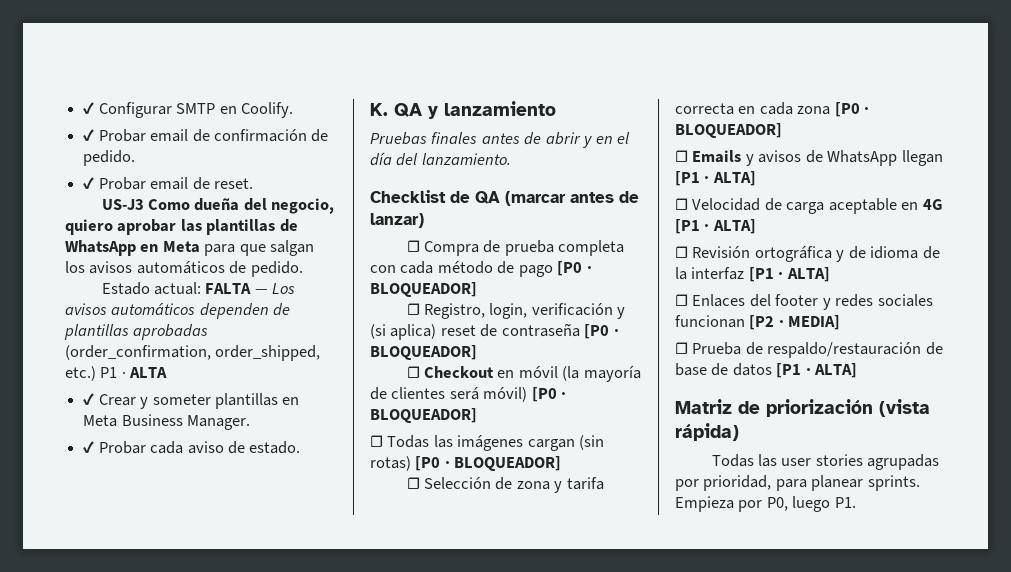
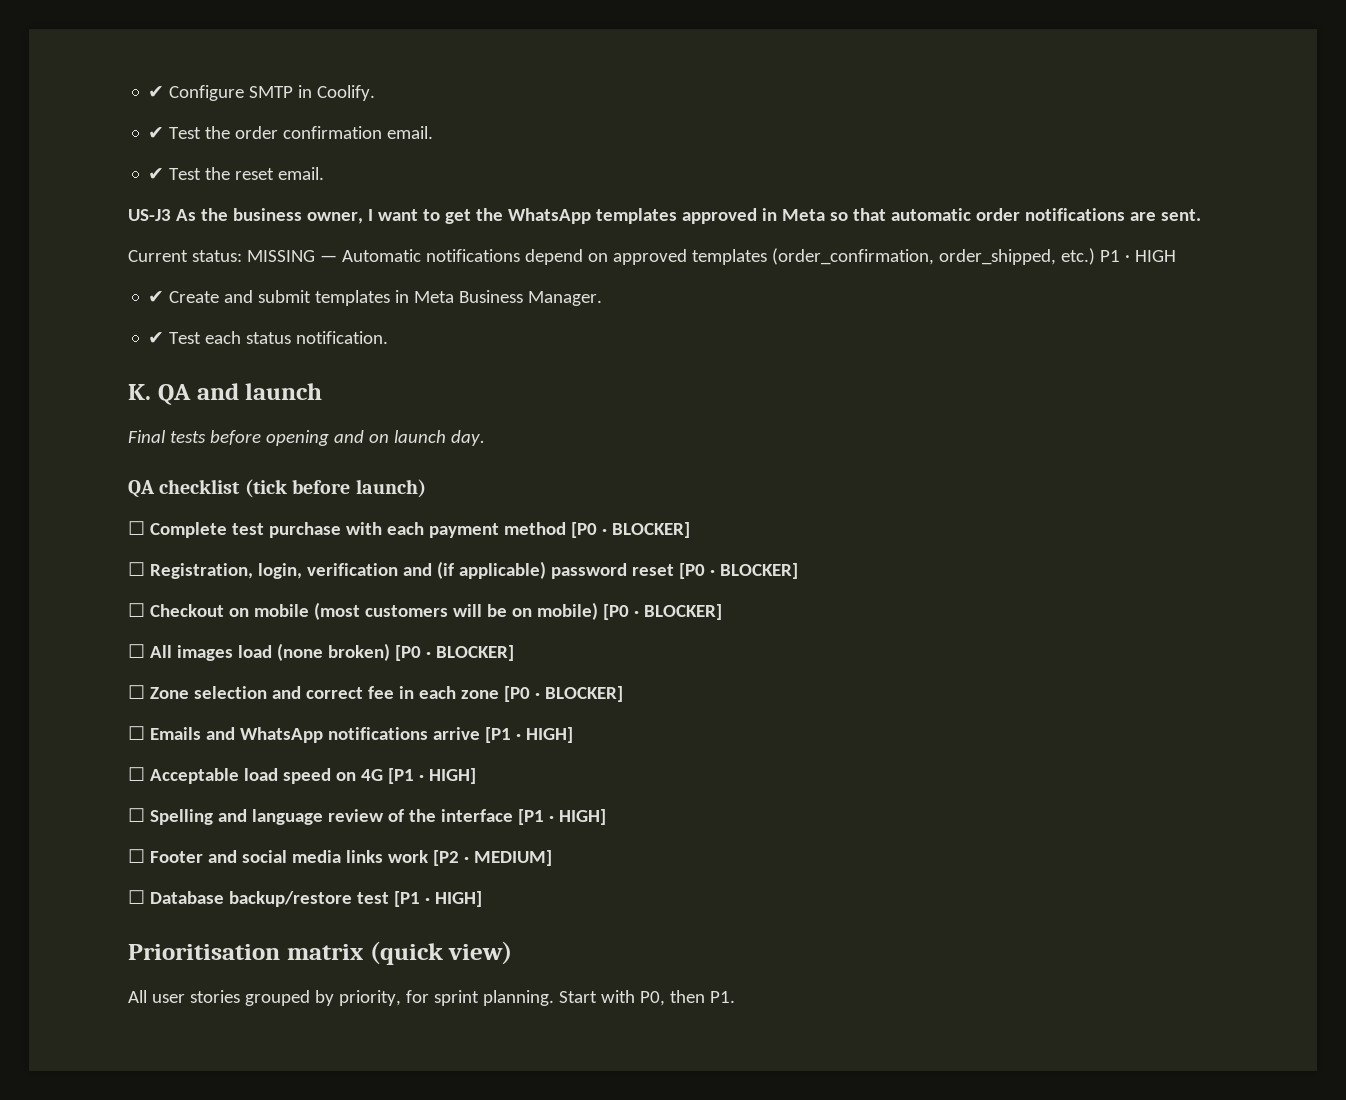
[83,102,237,118] ✔ Configurar SMTP en -> [148,85,313,101] ✔ Configure SMTP in
[98,129,329,142] [83,150,136,166] [83,177,253,190] [101,198,335,214] [65,219,298,235] [65,240,315,256] [65,261,303,277] [101,282,296,295] [65,303,291,319] [64,324,209,340] Probar email de confirmación de pedido. // ✔ Probar email de reset. // US-J3 Como dueña del negocio, quiero aprobar las plantillas de WhatsApp en Meta para que salgan los avisos automáticos de pedido. // Estado actual: FALTA — Los avisos automáticos dependen de plantillas aprobadas -> [169,126,434,139] [148,167,325,180] [128,208,1201,224] [128,249,767,265] Test the order confirmation email. // ✔ Test the reset email. // US-J3 As the business owner, I want to get the WhatsApp templates approved in Meta so that automatic order notifications are sent. // Current status: MISSING — Automatic notifications depend on approved templates
[129,367,168,378] [83,393,300,409] ALTA // ✔ Crear y someter plantillas en -> [1134,250,1176,262] [148,290,410,306] HIGH // ✔ Create and submit templates in
[98,441,301,454] [370,101,556,119] [370,132,631,148] [370,152,511,166] [370,190,639,206] [370,213,424,228] [406,240,625,256] [370,261,592,277] [370,282,477,297] [406,303,626,319] [370,323,619,340] [370,345,477,360] Probar cada aviso de estado. // K. QA y lanzamiento // Pruebas finales antes de abrir y en el día del lanzamiento. // Checklist de QA (marcar antes de lanzar) // ☐ Compra de prueba completa con cada método de pago [P0 · BLOQUEADOR] // ☐ Registro, login, verificación y (si aplica) reset de contraseña [P0 · BLOQUEADOR] -> [169,331,389,344] [128,383,323,405] [128,430,485,446] [128,479,426,498] [128,521,690,538] [128,561,798,579] Test each status notification. // K. QA and launch // Final tests before opening and on launch day. // QA checklist (tick before launch) // ☐ Complete test purchase with each payment method [P0 · BLOCKER] // ☐ Registration, login, verification and (if applicable) password reset [P0 · BLOCKER]
[497,365,641,382] [370,387,567,402] [370,408,477,423] [370,435,605,451] [370,456,562,471] [406,477,604,493] [675,102,870,117] [675,123,782,138] en móvil (la mayoría de clientes será móvil) [P0 · BLOQUEADOR] // ☐ Todas las imágenes cargan (sin rotas) [P0 · BLOQUEADOR] // ☐ Selección de zona y tarifa correcta en cada zona [P0 · BLOQUEADOR] -> [228,602,722,620] [128,643,514,661] [128,685,623,702] on mobile (most customers will be on mobile) [P0 · BLOCKER] // ☐ All images load (none broken) [P0 · BLOCKER] // ☐ Zone selection and correct fee in each zone [P0 · BLOCKER]
[745,150,943,166] [675,171,756,186] [675,198,919,214] y avisos de WhatsApp llegan [P1 · ALTA] // ☐ Velocidad de carga aceptable en -> [205,727,573,743] [128,767,356,784] and WhatsApp notifications arrive [P1 · HIGH] // ☐ Acceptable load speed on
[712,219,756,234] [675,246,940,262] [675,267,830,282] [675,294,933,310] [675,315,745,328] ALTA] // ☐ Revisión ortográfica y de idioma de la interfaz [P1 · ALTA] // ☐ Enlaces del footer y redes sociales funcionan -> [428,768,476,784] [128,808,606,825] [128,849,428,863] HIGH] // ☐ Spelling and language review of the interface [P1 · HIGH] // ☐ Footer and social media links work
[788,315,841,330] [675,342,943,358] [675,363,858,378] [675,399,930,417] [675,423,739,441] [711,454,940,470] [675,475,920,491] [675,496,831,512] MEDIA] // ☐ Prueba de respaldo/restauración de base de datos [P1 · ALTA] // Matriz de priorización (vista rápida) // Todas las user stories agrupadas por prioridad, para planear sprints. Empieza por P0, luego -> [473,850,552,866] [128,890,482,907] [128,941,513,965] [128,990,705,1006] MEDIUM] // ☐ Database backup/restore test [P1 · HIGH] // Prioritisation matrix (quick view) // All user stories grouped by priority, for sprint planning. Start with P0, then

